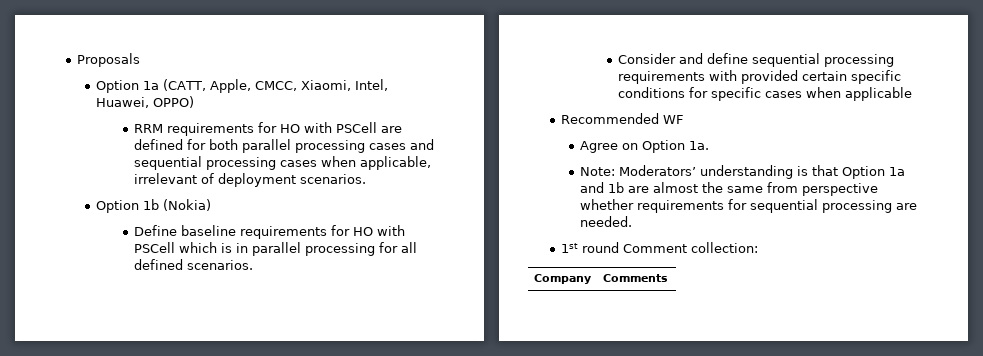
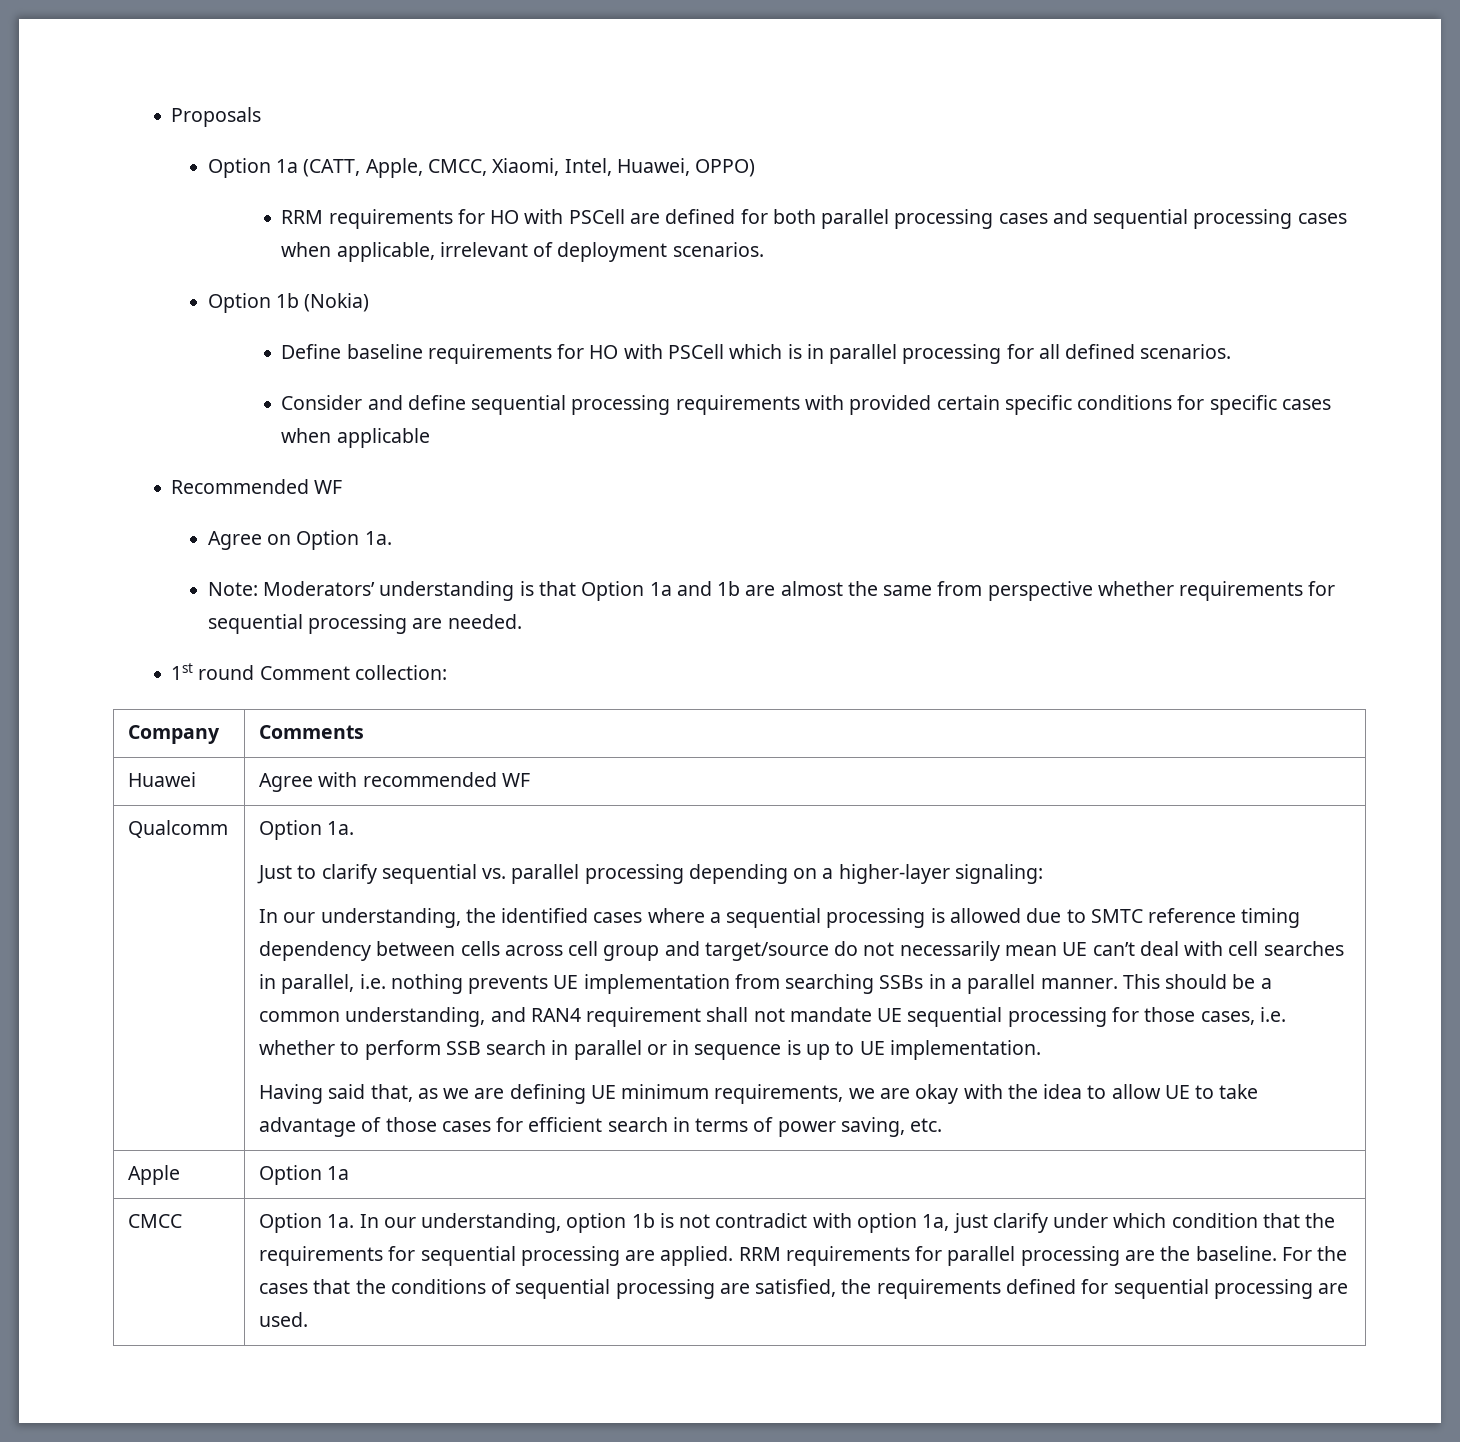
(668, 278) none -> [128,772,197,787] [259,772,530,792] [128,820,229,838] [259,820,355,840] [257,864,1044,884] [259,908,1301,928] [259,941,1344,961] [259,974,1272,994] [259,1007,1286,1027] [259,1040,1041,1060] [259,1084,1259,1104] [259,1117,943,1137] [128,1165,181,1185] [259,1165,350,1185] [128,1214,183,1228] [259,1213,1336,1233] [259,1246,1348,1266] [259,1279,1349,1299] [259,1312,309,1327] // Huawei | Agree with recommended WF // Qualcomm | Option 1a. // Just to clarify sequential vs. parallel processing depending on a higher-layer signaling: // In our understanding, the identified cases where a sequential processing is allowed due to SMTC reference timing dependency between cells across cell group and target/source do not necessarily mean UE can’t deal with cell searches in parallel, i.e. nothing prevents UE implementation from searching SSBs in a parallel manner. This should be a common understanding, and RAN4 requirement shall not mandate UE sequential processing for those cases, i.e. whether to perform SSB search in parallel or in sequence is up to UE implementation. // Having said that, as we are defining UE minimum requirements, we are okay with the idea to allow UE to take advantage of those cases for efficient search in terms of power saving, etc. // Apple | Option 1a // CMCC | Option 1a. In our understanding, option 1b is not contradict with option 1a, just clarify under which condition that the requirements for sequential processing are applied. RRM requirements for parallel processing are the baseline. For the cases that the conditions of sequential processing are satisfied, the requirements defined for sequential processing are used.

